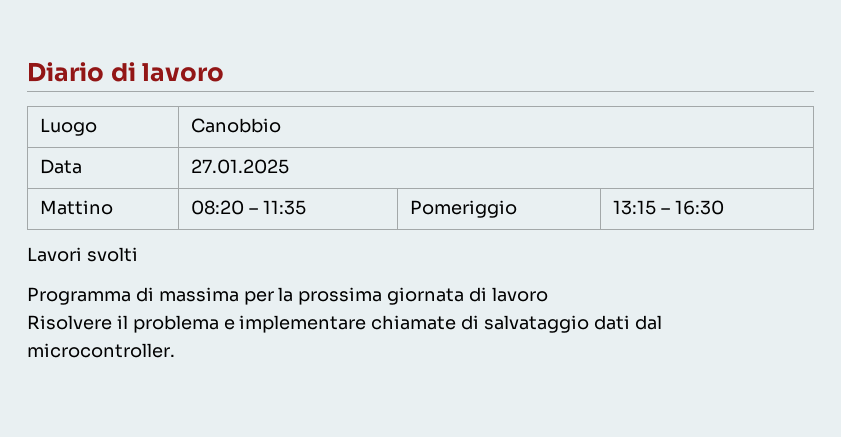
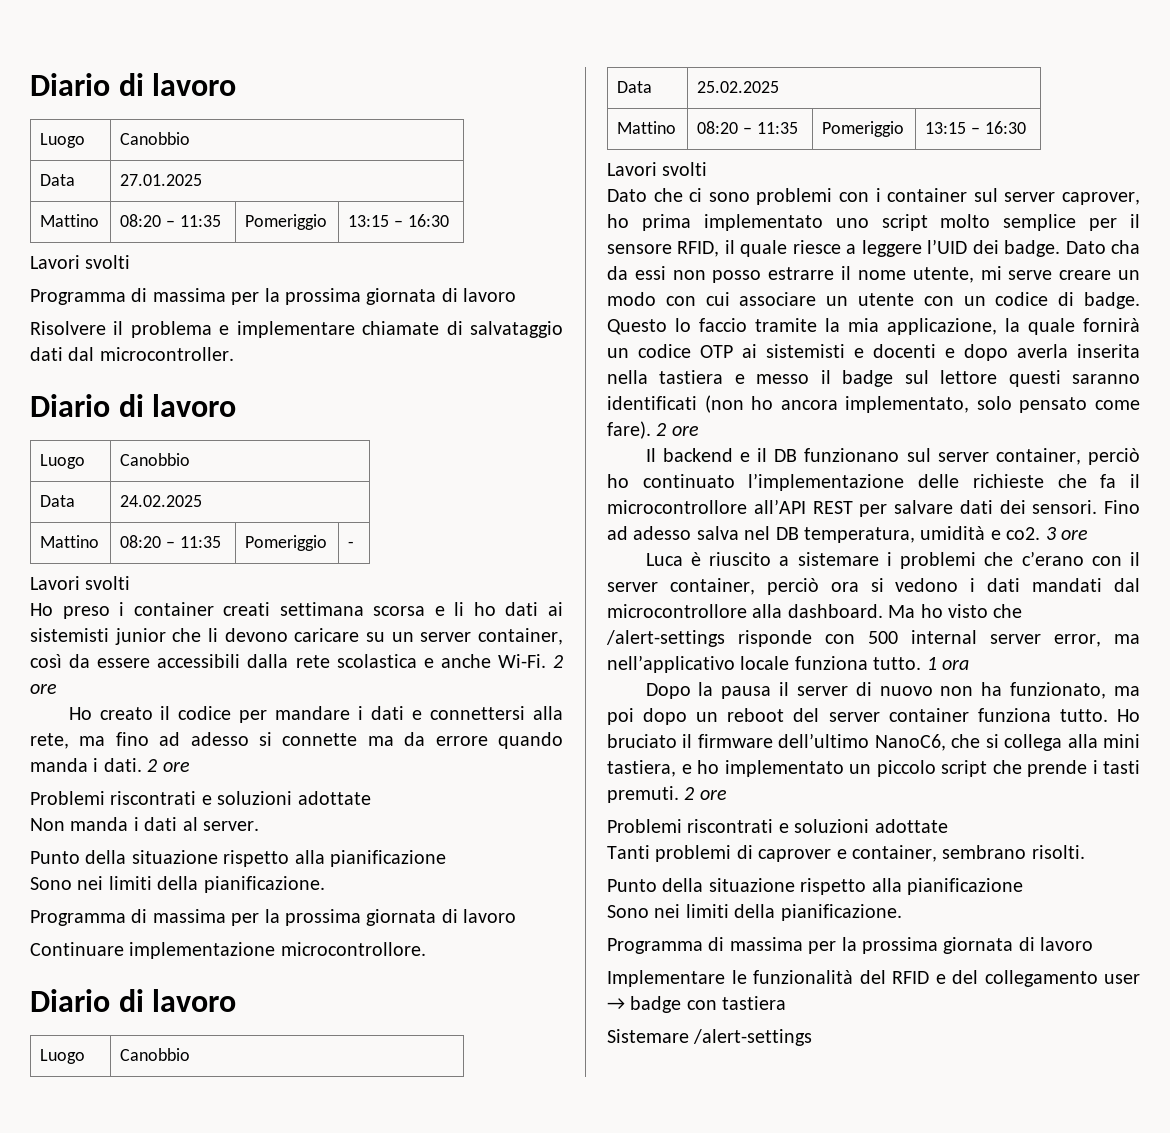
(175, 350) none -> [30,394,237,417] [40,454,86,469] [120,453,191,466] [40,495,76,507] [120,495,203,507] [40,535,100,548] [120,535,221,548] [245,535,328,551] [348,541,355,548] [30,576,131,590] [30,602,564,619] [30,628,563,645] [30,654,564,668] [30,684,57,694] [68,706,564,723] [30,732,563,749] [30,758,190,772] [30,791,371,805] [30,817,259,831] [30,850,446,867] [30,876,325,893] [30,909,517,926] [30,942,426,959] [30,989,237,1012] [40,1049,86,1064] [120,1048,191,1061] [617,81,653,93] [697,81,780,93] [617,121,677,134] [697,121,798,134] [822,121,905,137] [925,121,1026,134] [607,162,708,176] [607,188,1140,205] [607,214,1140,231] [607,239,1140,257] [607,266,1140,283] [607,292,1140,309] [607,318,1140,335] [607,344,1140,361] [607,370,1140,387] [607,395,1140,413] [607,421,699,439] [645,448,1140,465] [607,473,1140,491] [607,499,1140,517] [607,526,1088,543] [645,551,1140,569] [607,578,1140,595] [607,604,1023,618] [606,630,1140,647] [607,655,969,673] [645,682,1140,699] [607,708,1140,725] [607,733,1140,751] [607,760,1140,777] [607,786,727,803] [607,819,948,833] [607,845,1085,862] [607,878,1023,895] [607,904,902,921] [607,937,1094,954] [607,970,1140,987] [607,996,787,1013] [607,1029,813,1046] // Diario di lavoro // Luogo | Canobbio // Data | 24.02.2025 // Mattino | 08:20 – 11:35 | Pomeriggio | - // Lavori svolti // Ho preso i container creati settimana scorsa e li ho dati ai sistemisti junior che li devono caricare su un server container, così da essere accessibili dalla rete scolastica e anche Wi-Fi. 2 ore // Ho creato il codice per mandare i dati e connettersi alla rete, ma fino ad adesso si connette ma da errore quando manda i dati. 2 ore // Problemi riscontrati e soluzioni adottate // Non manda i dati al server. // Punto della situazione rispetto alla pianificazione // Sono nei limiti della pianificazione. // Programma di massima per la prossima giornata di lavoro // Continuare implementazione microcontrollore. // Diario di lavoro // Luogo | Canobbio // Data | 25.02.2025 // Mattino | 08:20 – 11:35 | Pomeriggio | 13:15 – 16:30 // Lavori svolti // Dato che ci sono problemi con i container sul server caprover, ho prima implementato uno script molto semplice per il sensore RFID, il quale riesce a leggere l’UID dei badge. Dato cha da essi non posso estrarre il nome utente, mi serve creare un modo con cui associare un utente con un codice di badge. Questo lo faccio tramite la mia applicazione, la quale fornirà un codice OTP ai sistemisti e docenti e dopo averla inserita nella tastiera e messo il badge sul lettore questi saranno identificati (non ho ancora implementato, solo pensato come fare). 2 ore // Il backend e il DB funzionano sul server container, perciò ho continuato l’implementazione delle richieste che fa il microcontrollore all’API REST per salvare dati dei sensori. Fino ad adesso salva nel DB temperatura, umidità e co2. 3 ore // Luca è riuscito a sistemare i problemi che c’erano con il server container, perciò ora si vedono i dati mandati dal microcontrollore alla dashboard. Ma ho visto che /alert-settings risponde con 500 internal server error, ma nell’applicativo locale funziona tutto. 1 ora // Dopo la pausa il server di nuovo non ha funzionato, ma poi dopo un reboot del server container funziona tutto. Ho bruciato il firmware dell’ultimo NanoC6, che si collega alla mini tastiera, e ho implementato un piccolo script che prende i tasti premuti. 2 ore // Problemi riscontrati e soluzioni adottate // Tanti problemi di caprover e container, sembrano risolti. // Punto della situazione rispetto alla pianificazione // Sono nei limiti della pianificazione. // Programma di massima per la prossima giornata di lavoro // Implementare le funzionalità del RFID e del collegamento user → badge con tastiera // Sistemare /alert-settings

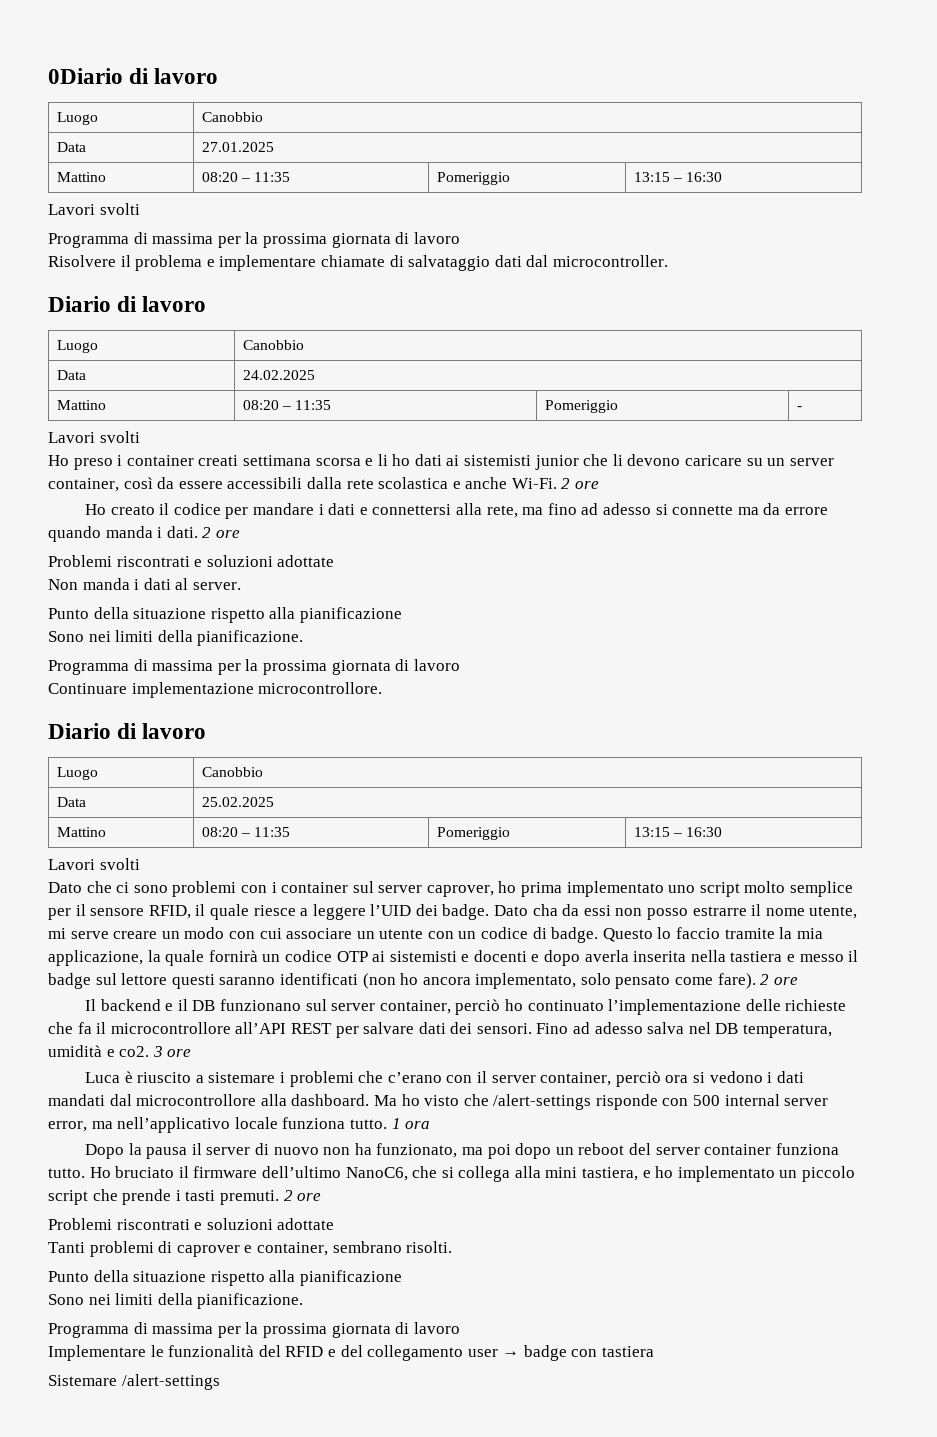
[30,73,110,96] Diario -> [48,68,123,84] 0Diario

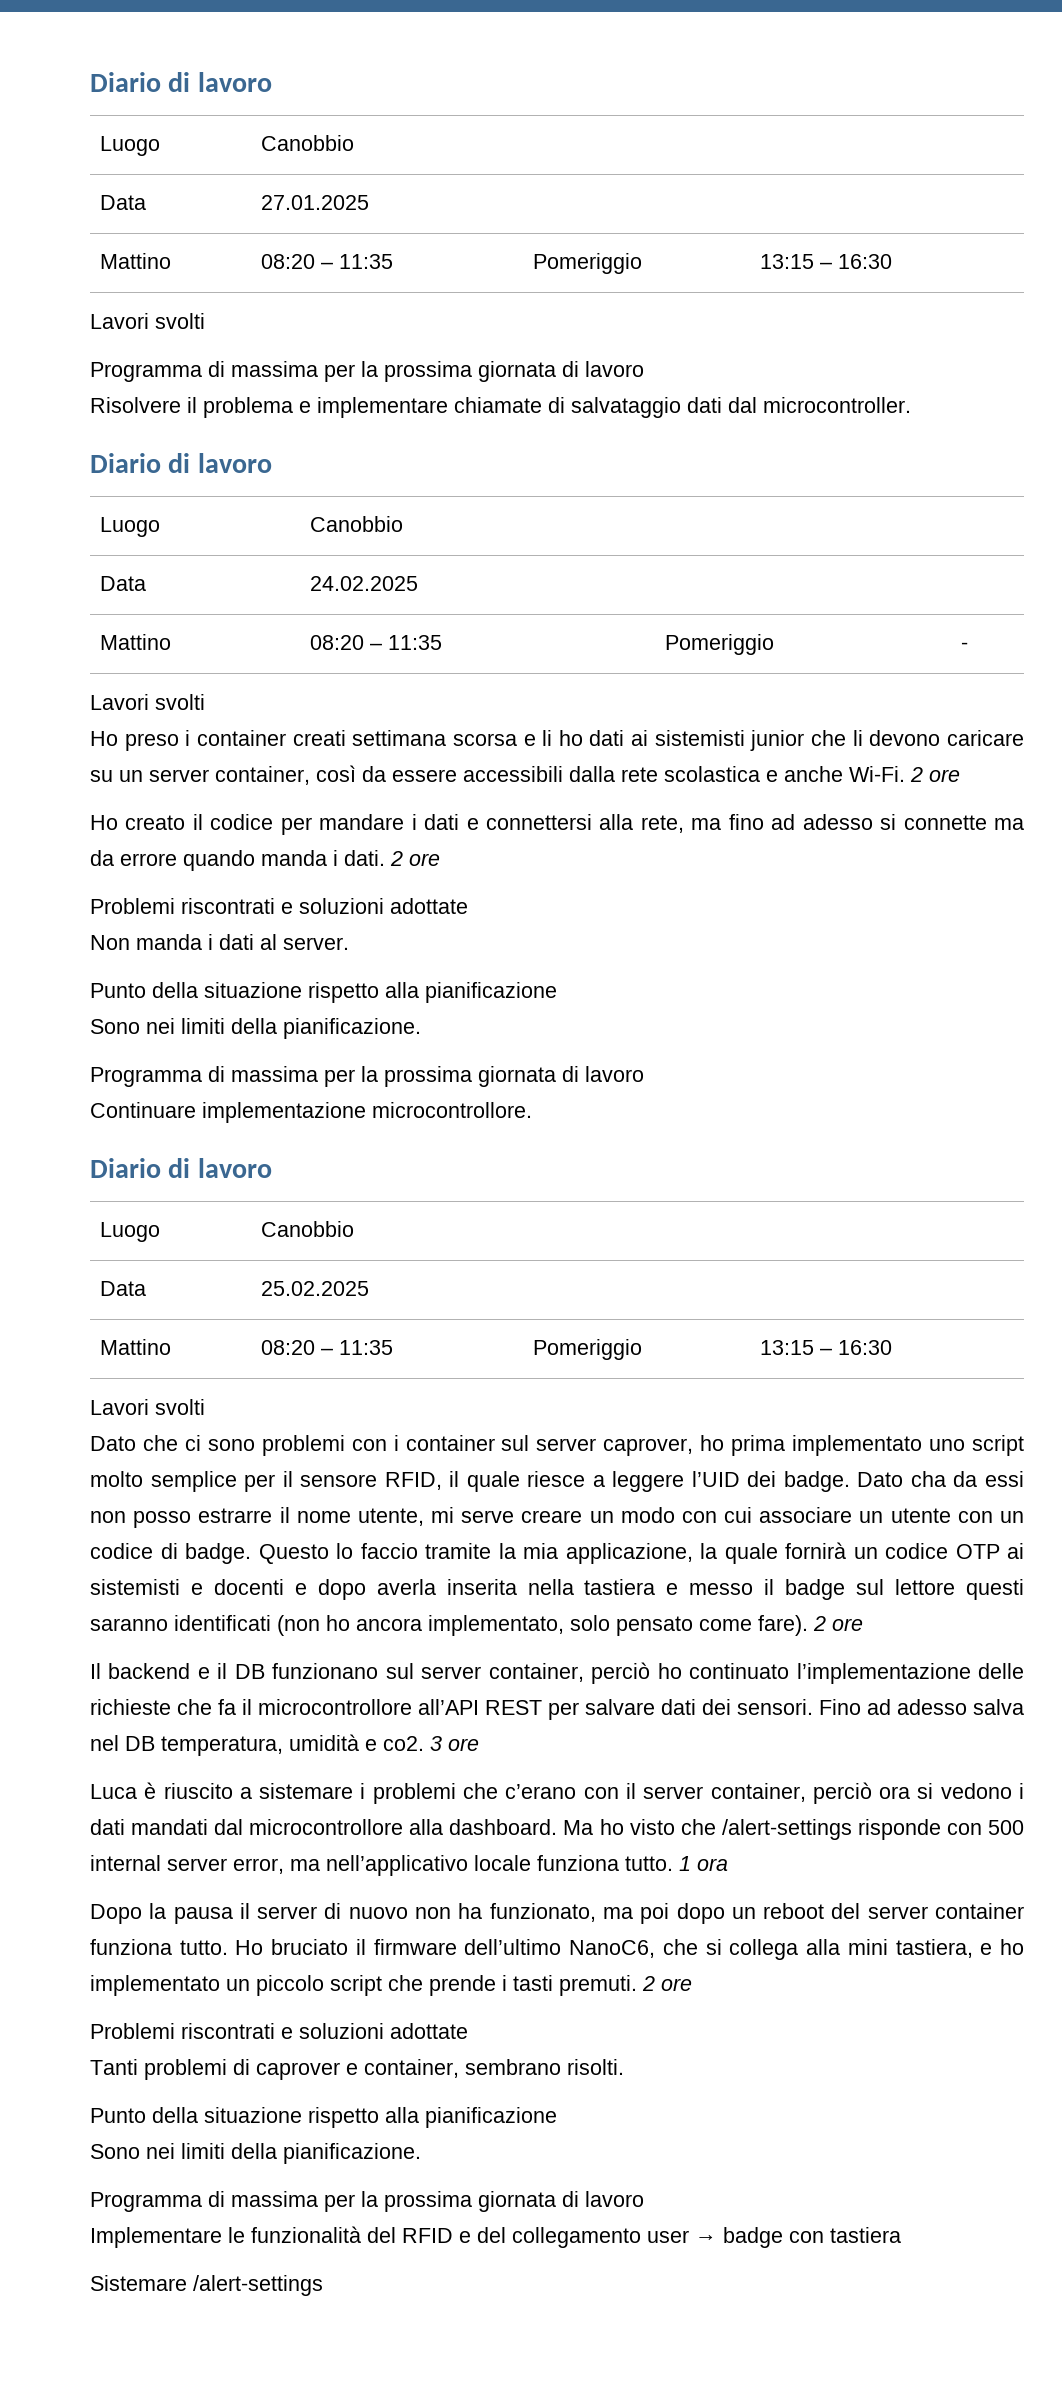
[48,68,123,84] 0Diario -> [90,72,161,92] Diario

